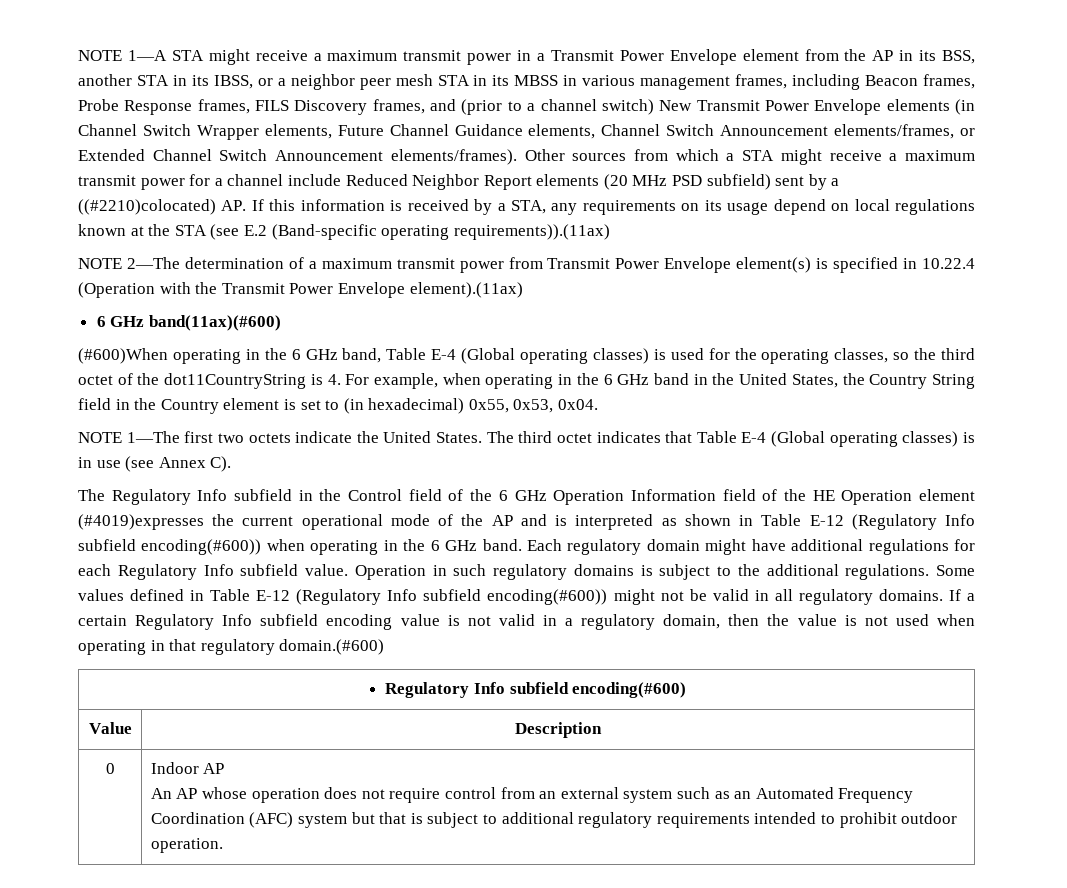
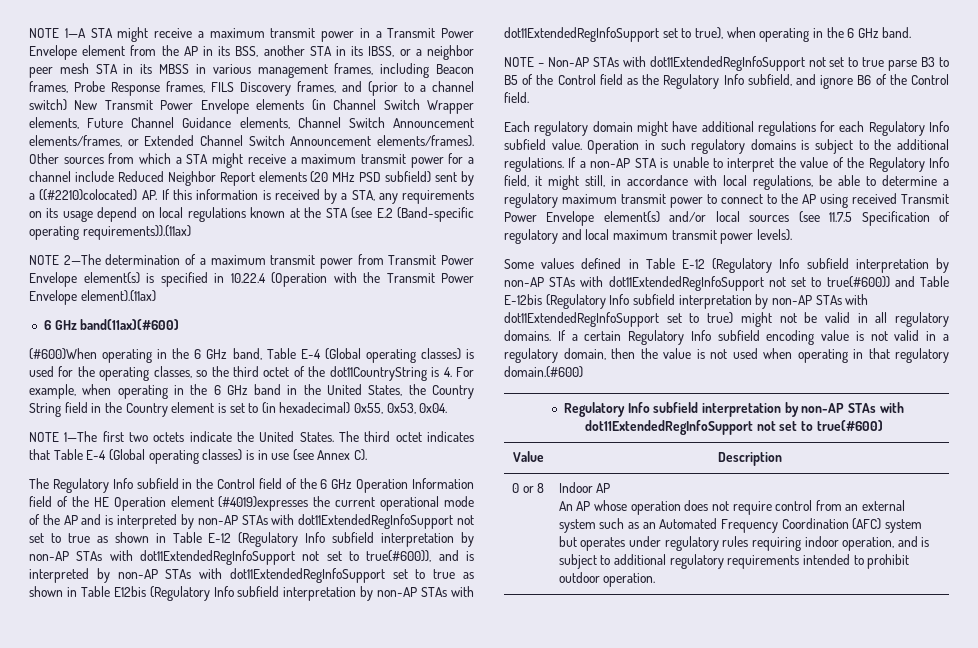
(654, 522) none -> [180,514,474,529] [29,533,90,543] by non-AP STAs with dot11ExtendedRegInfoSupport not set to true
[141,539,262,555] encoding(#600)) -> [381,532,474,547] [29,550,474,565] [29,568,474,583] [29,586,475,601] [504,27,723,42] interpretation by non-AP STAs with dot11ExtendedRegInfoSupport not set to true(#600)), and is interpreted by non-AP STAs with dot11ExtendedRegInfoSupport set to true as shown in Table E12bis (Regulatory Info subfield interpretation by non-AP STAs with dot11ExtendedRegInfoSupport set to true),
(522, 545) none -> [504,56,950,71] [504,74,949,89] [504,92,529,103] // NOTE – Non-AP STAs with dot11ExtendedRegInfoSupport not set to true parse B3 to B5 of the Control field as the Regulatory Info subfield, and ignore B6 of the Control field. //
(930, 572) none -> [568,157,949,172] [504,175,949,190] [504,193,949,208] [504,211,950,226] [504,229,792,244] If a non-AP STA is unable to interpret the value of the Regulatory Info field, it might still, in accordance with local regulations, be able to determine a regulatory maximum transmit power to connect to the AP using received Transmit Power Envelope element(s) and/or local sources (see 11.7.5 Specification of regulatory and local maximum transmit power levels). //
[487,589,608,605] encoding(#600)) -> [855,258,949,273] [504,276,950,291] [504,294,869,309] [504,312,734,327] interpretation by non-AP STAs with dot11ExtendedRegInfoSupport not set to true(#600)) and Table E-12bis (Regulatory Info subfield interpretation by non-AP STAs with dot11ExtendedRegInfoSupport set to true)
[572,682,687,698] encoding(#600) -> [702,402,904,417] [585,420,883,435] interpretation by non-AP STAs with dot11ExtendedRegInfoSupport not set to true(#600)
(115, 768) none -> [522,483,545,493] or 8
[379,812,407,824] that -> [580,536,918,551] operates under regulatory rules requiring indoor operation, and

